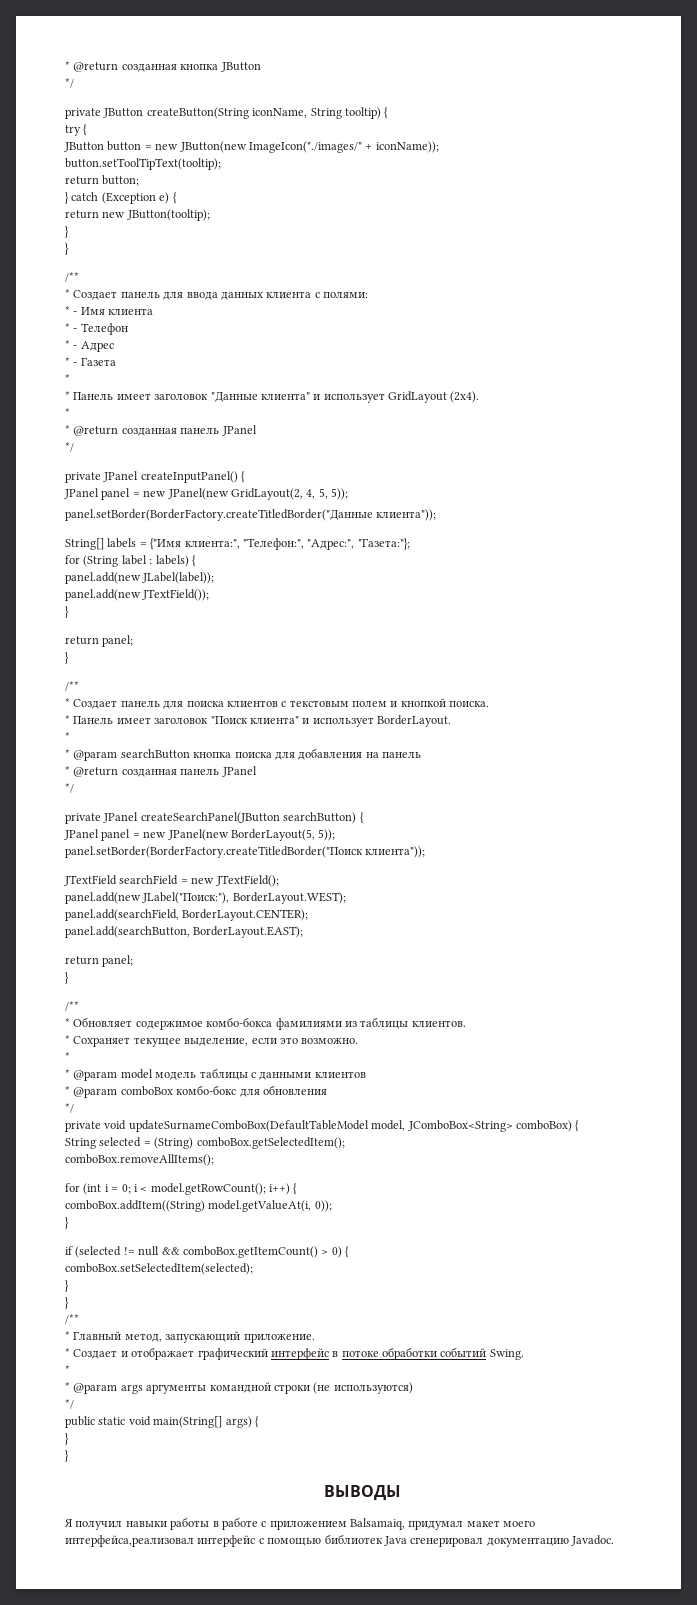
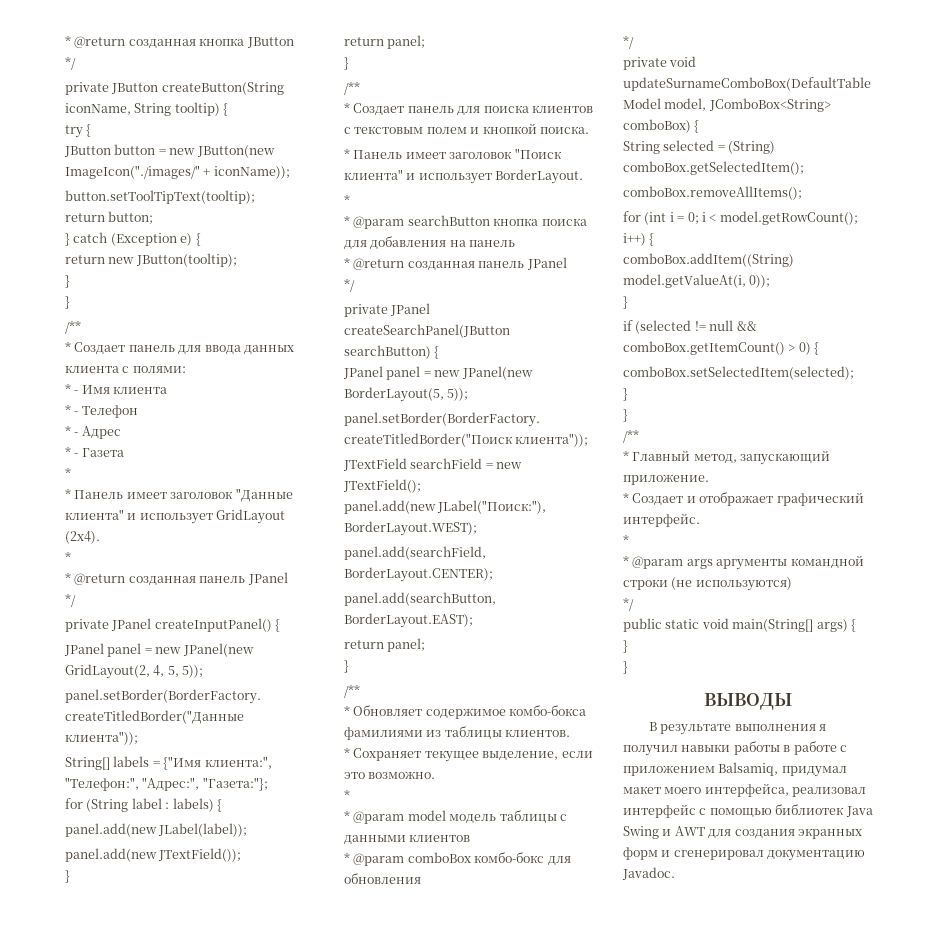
[270,1347,524,1360] интерфейс в потоке обработки событий Swing. -> [623,513,700,527] интерфейс.
[65,1519,73,1527] Я -> [648,722,827,735] В результате выполнения я
[350,1518,405,1530] Balsamaiq, -> [718,762,779,776] Balsamiq,
[65,1535,194,1547] интерфейса,реализовал -> [704,783,867,797] интерфейса, реализовал
(407, 1541) none -> [623,826,862,839] [623,847,671,860] Swing и AWT для создания экранных форм и

